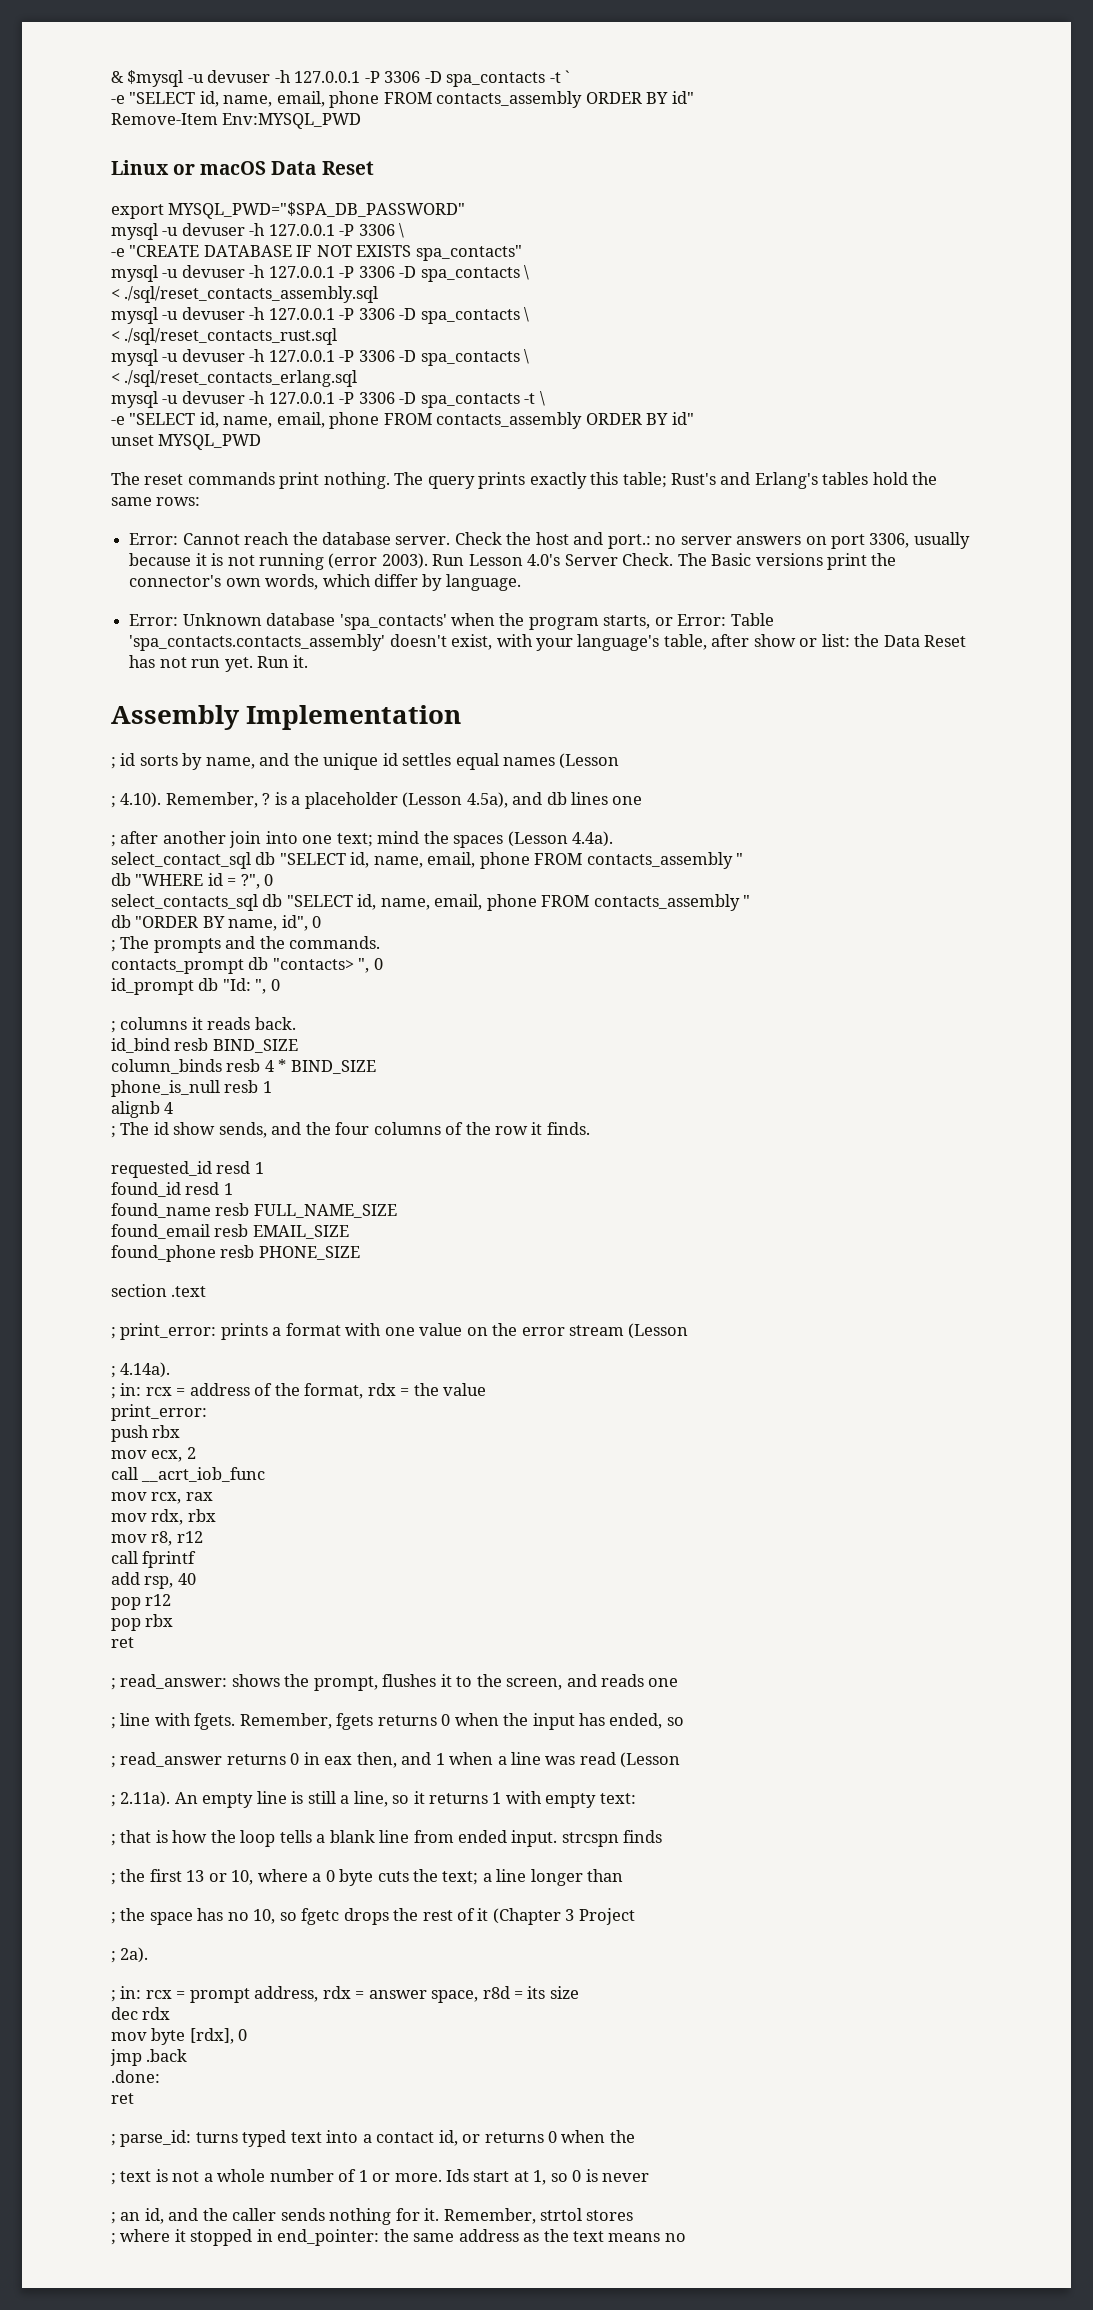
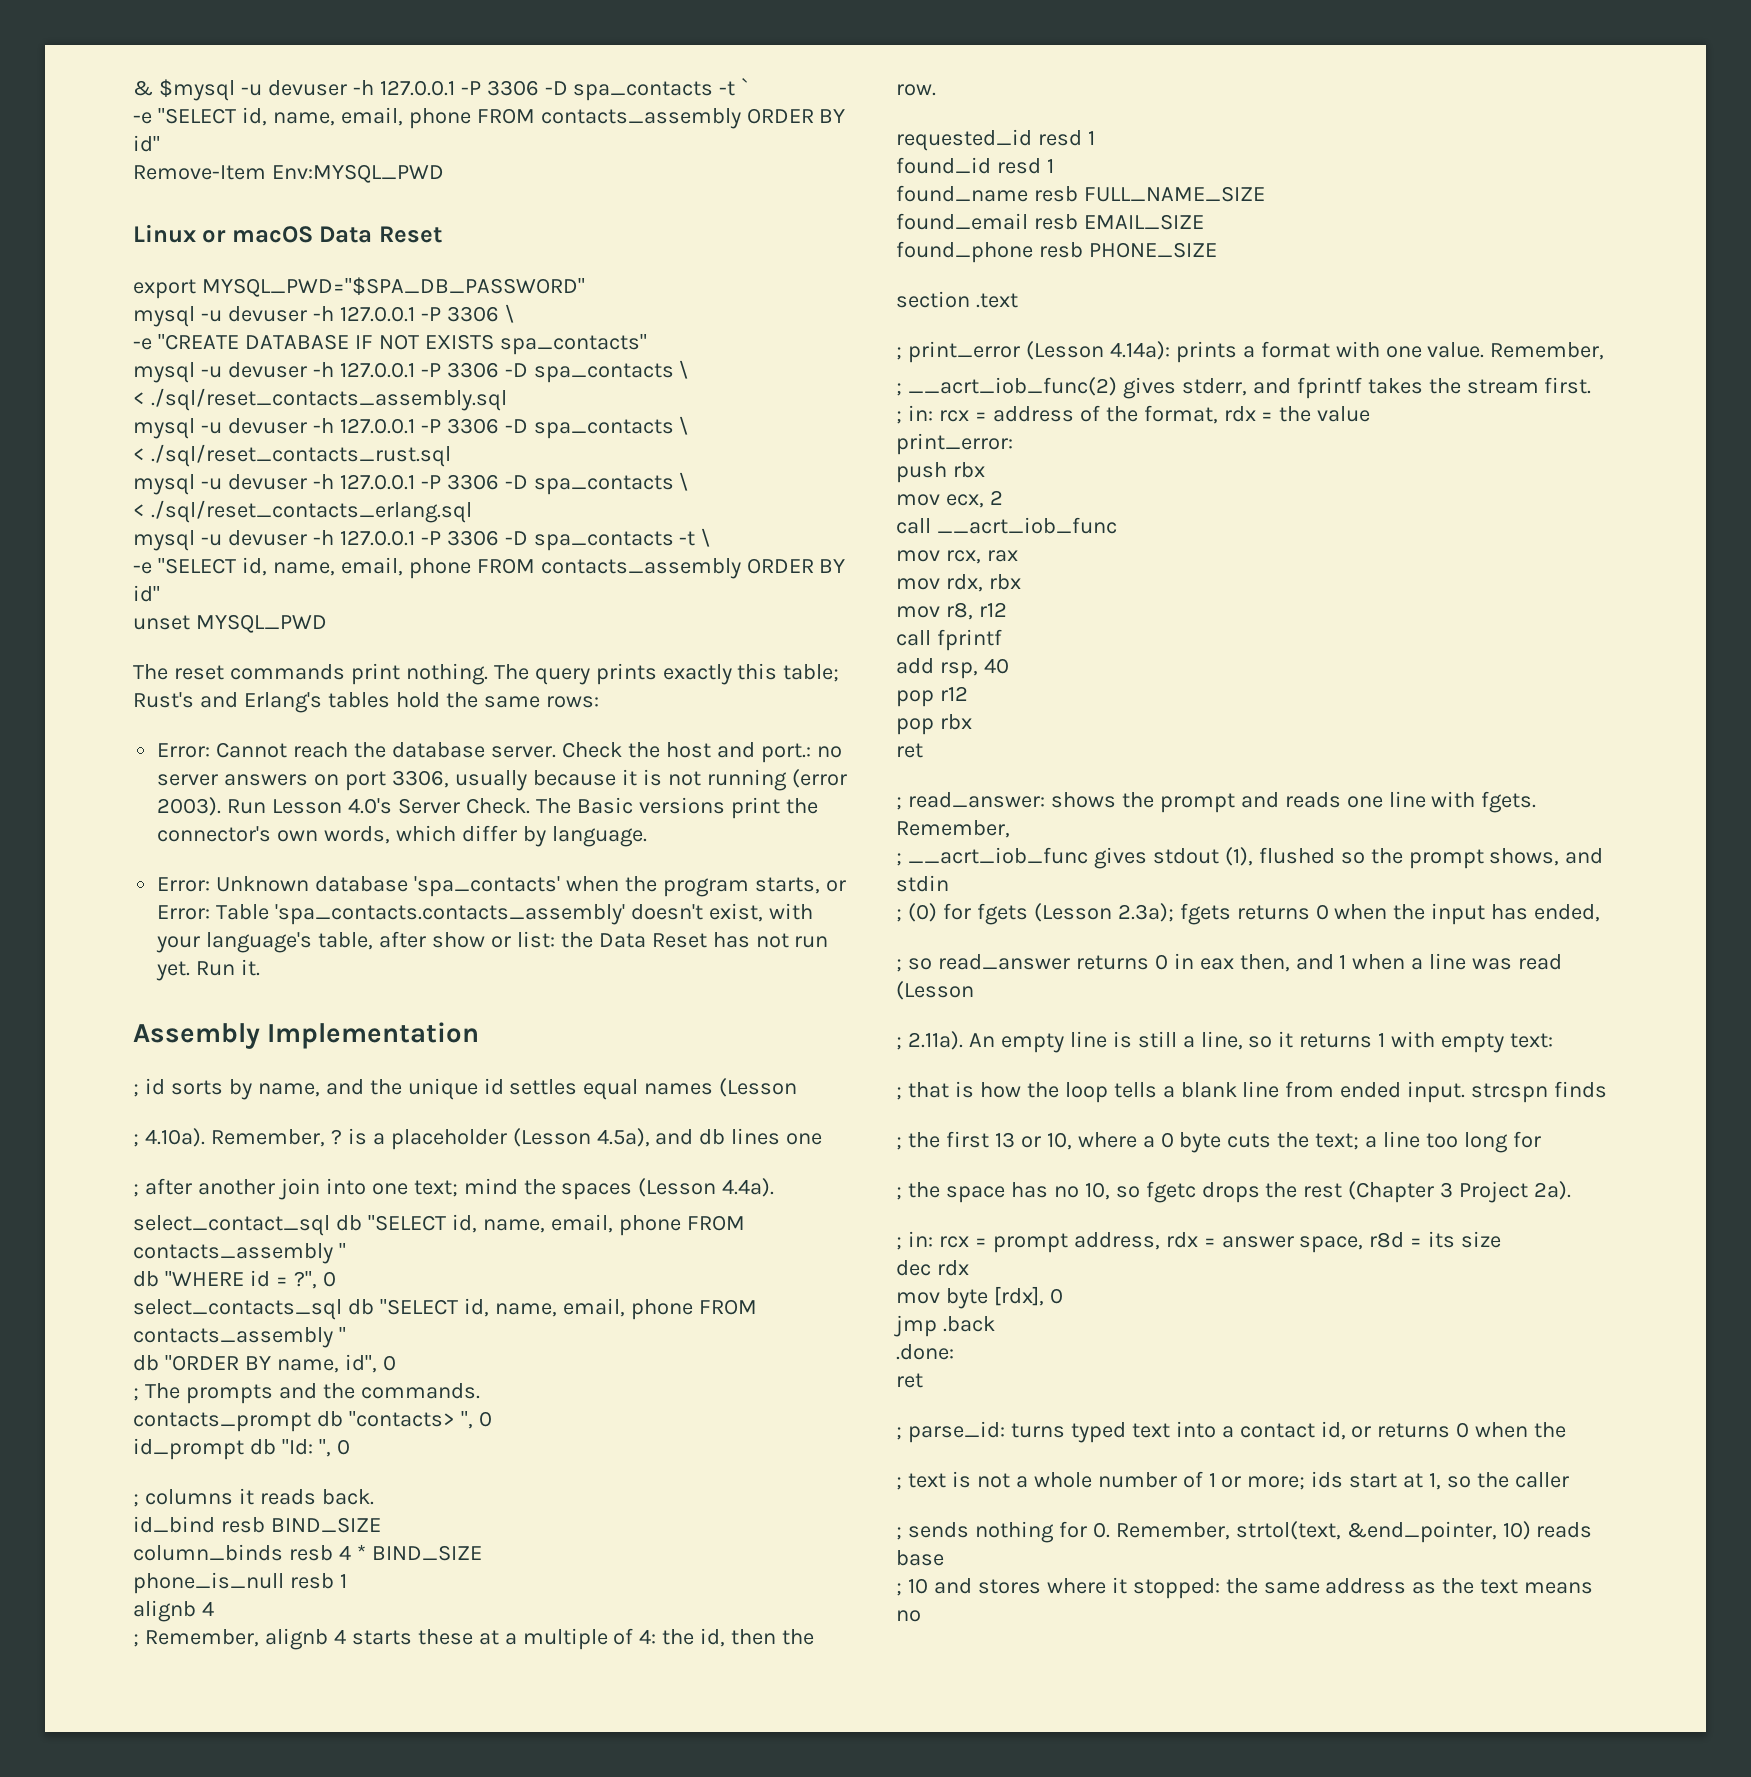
[120,792,162,808] 4.10). -> [144,1128,205,1147] 4.10a).
[120,1122,590,1138] The id show sends, and the four columns of the row it finds. -> [144,1628,815,1650] [896,84,936,96] Remember, alignb 4 starts these at a multiple of 4: the id, then the row.
[120,1323,217,1340] print_error: -> [907,341,1170,363] print_error (Lesson 4.14a):
[419,1323,689,1339] [111,1362,171,1378] value on the error stream (Lesson // ; 4.14a). -> [1427,342,1605,360] [896,377,1592,399] value. Remember, // ; __acrt_iob_func(2) gives stderr, and fprintf takes the stream first.
[313,1674,563,1691] prompt, flushes it to the screen, -> [1159,793,1235,813] prompt
[111,1717,116,1729] // ; -> (1383, 802) none
(332, 1721) none -> [896,847,1604,869] [896,875,949,892] [896,903,1174,925] // ; __acrt_iob_func gives stdout (1), flushed so the prompt shows, and stdin // ; (0) for fgets (Lesson 2.3a);
[666,1717,684,1726] [111,1756,116,1768] so // ; -> [896,958,932,972] // ; so
[530,1869,624,1886] longer than -> [1426,1131,1541,1153] too long for
[457,1908,489,1921] of it -> (1343, 1190) none
[111,1951,116,1963] // ; -> (1529, 1192) none
[394,2169,470,2182] more. Ids -> [1247,1471,1344,1490] more; ids
[572,2169,650,2182] [111,2208,634,2225] [111,2229,380,2246] 0 is never // ; an id, and the caller sends nothing for it. Remember, strtol stores // ; where it stopped in end_pointer: -> [1477,1472,1569,1488] [896,1521,1593,1543] [896,1550,944,1566] [896,1577,1220,1599] the caller // ; sends nothing for 0. Remember, strtol(text, &end_pointer, 10) reads base // ; 10 and stores where it stopped:

